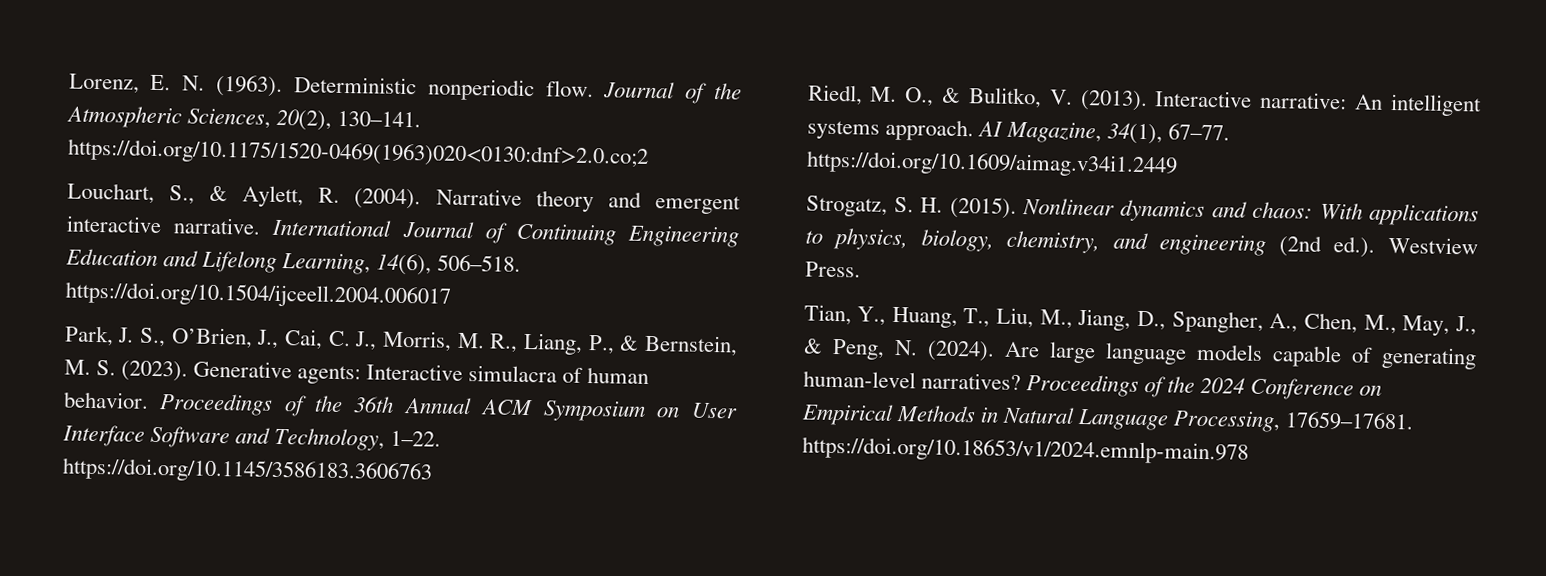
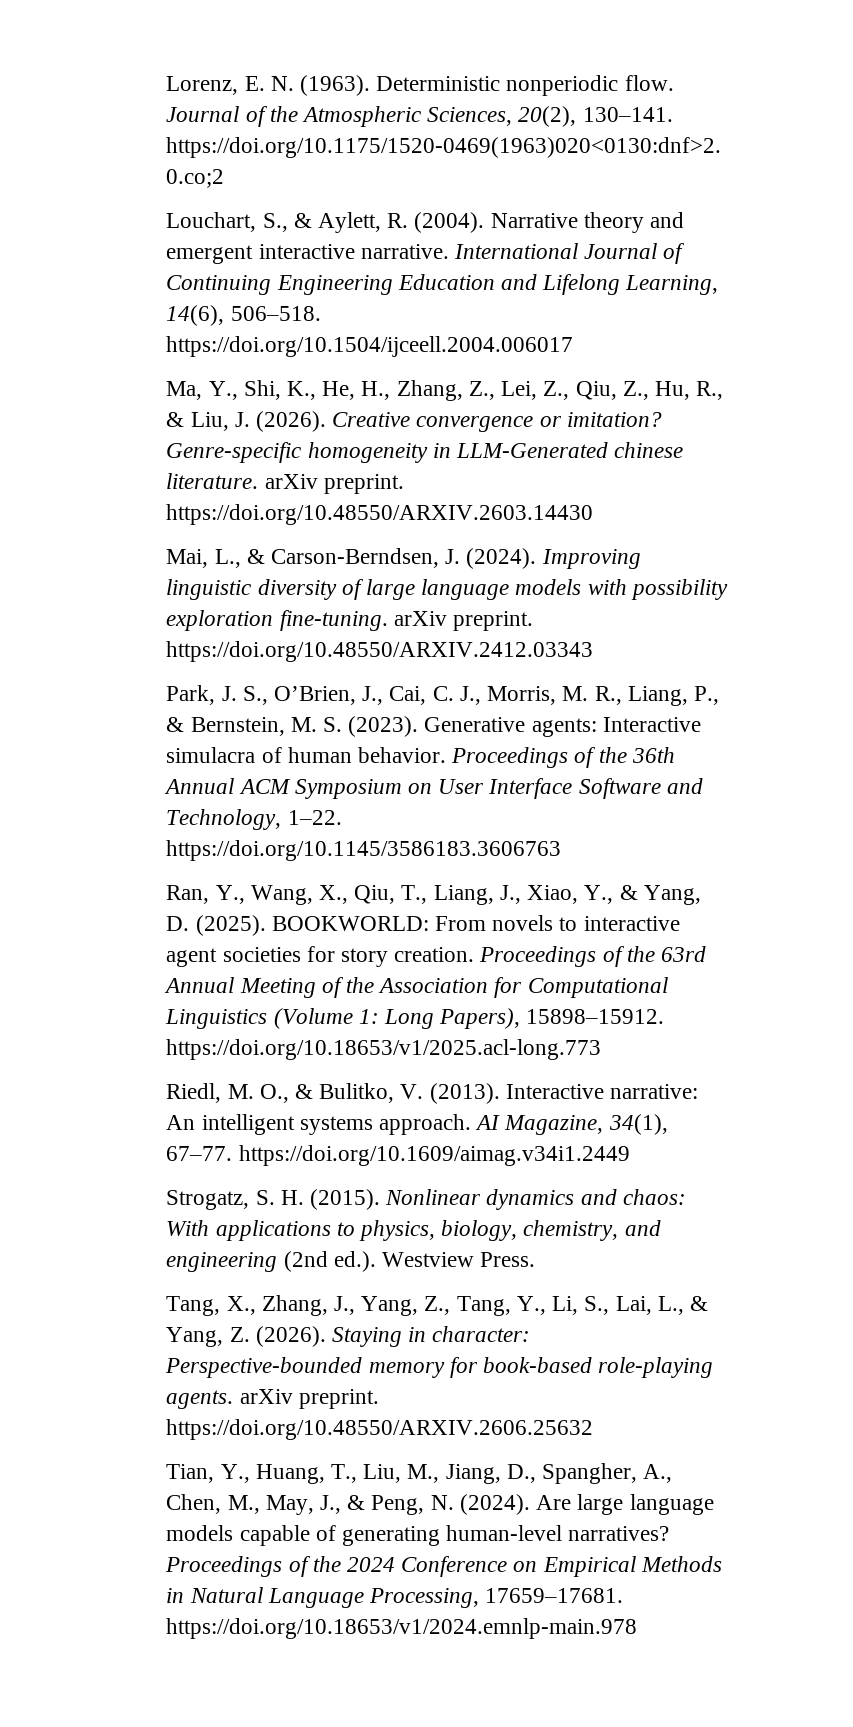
(451, 295) none -> [166,380,724,401] [166,411,662,432] [166,442,684,463] [166,473,404,494] [166,504,594,525] [166,548,641,569] [166,579,728,600] [166,610,534,631] [166,641,594,662] // Ma, Y., Shi, K., He, H., Zhang, Z., Lei, Z., Qiu, Z., Hu, R., & Liu, J. (2026). Creative convergence or imitation? Genre-specific homogeneity in LLM-Generated chinese literature. arXiv preprint. https://doi.org/10.48550/ARXIV.2603.14430 // Mai, L., & Carson-Berndsen, J. (2024). Improving linguistic diversity of large language models with possibility exploration fine-tuning. arXiv preprint. https://doi.org/10.48550/ARXIV.2412.03343
(433, 471) none -> [166,885,701,905] [166,915,680,936] [166,946,707,967] [164,977,668,998] [165,1008,665,1029] [166,1039,602,1060] // Ran, Y., Wang, X., Qiu, T., Liang, J., Xiao, Y., & Yang, D. (2025). BOOKWORLD: From novels to interactive agent societies for story creation. Proceedings of the 63rd Annual Meeting of the Association for Computational Linguistics (Volume 1: Long Papers), 15898–15912. https://doi.org/10.18653/v1/2025.acl-long.773
(861, 269) none -> [166,1295,708,1316] [166,1326,531,1347] [165,1357,714,1378] [166,1389,379,1409] [166,1419,594,1440] // Tang, X., Zhang, J., Yang, Z., Tang, Y., Li, S., Lai, L., & Yang, Z. (2026). Staying in character: Perspective-bounded memory for book-based role-playing agents. arXiv preprint. https://doi.org/10.48550/ARXIV.2606.25632

